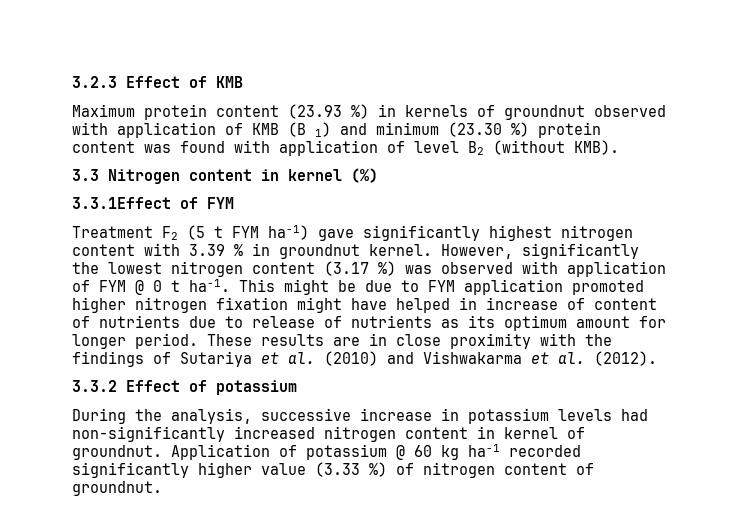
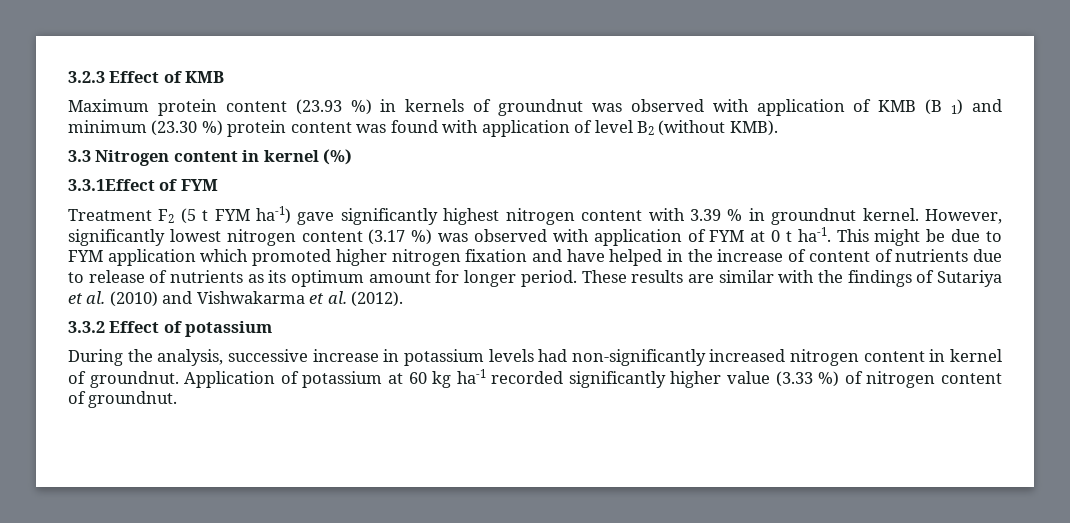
(585, 112) none -> [591,103,622,112] was
[72,262,99,274] the -> (165, 237) none
[135,280,144,295] @ -> [750,231,766,242] at
(563, 287) none -> [200,249,249,262] which
[297,297,342,313] might -> [531,249,562,262] and
(477, 303) none -> [687,249,713,262] the
[369,333,531,349] in close proximity -> [718,270,774,283] similar
[396,445,405,460] @ -> [387,373,403,384] at

